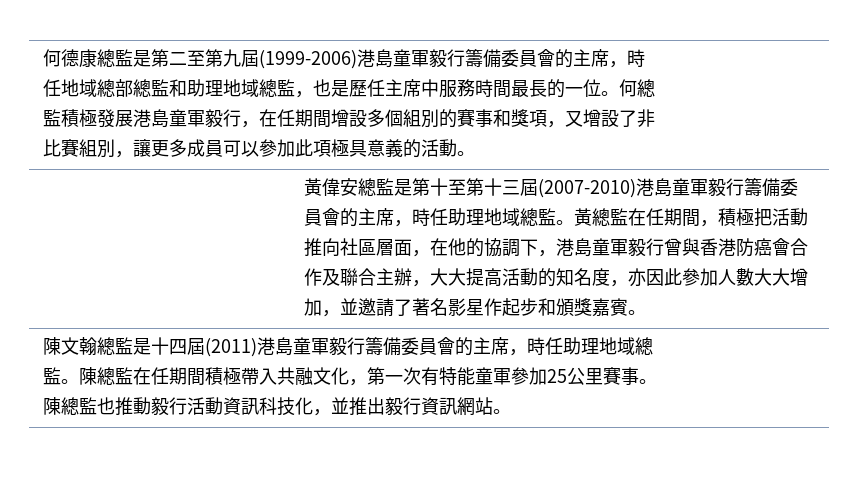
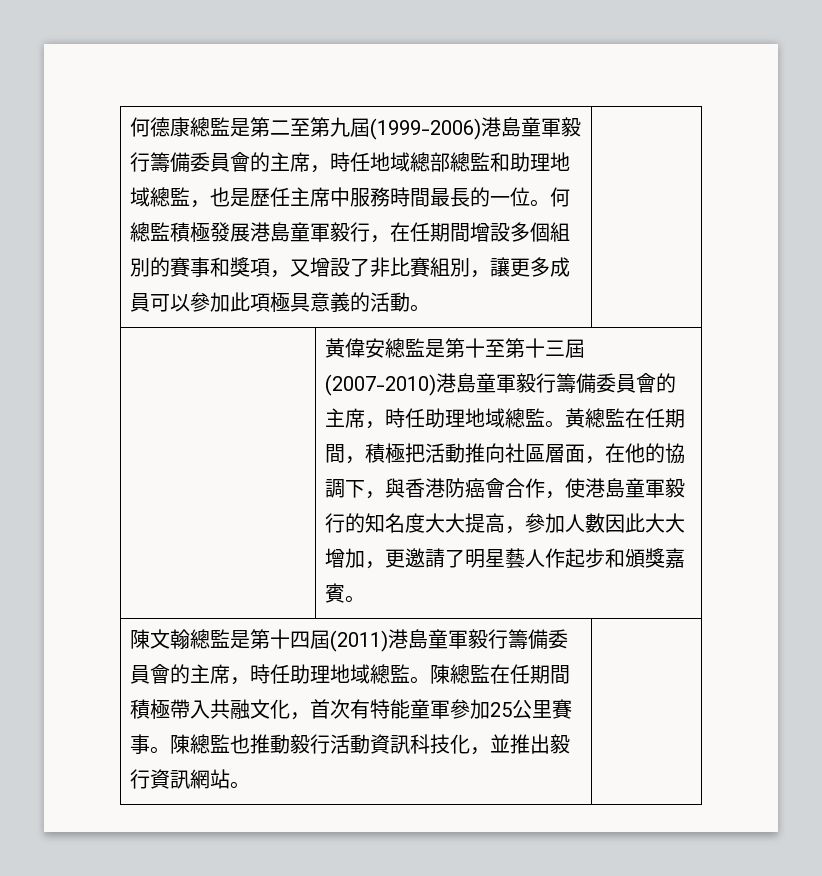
[555,238,682,257] 港島童軍毅行曾 -> (385, 495) none
[321,268,682,287] 及聯合主辦，大大提高活動的知名度，亦因此 -> [544,478,685,499] [324,513,525,534] ，使港島童軍毅行的知名度大大提高，
(754, 277) none -> [604,513,645,533] 因此
[339,298,484,317] 並邀請了著名影星 -> [384,548,545,569] 更邀請了明星藝人
(151, 346) none -> [249,629,270,649] 第
[366,367,403,385] 第一 -> [309,699,330,719] 首

